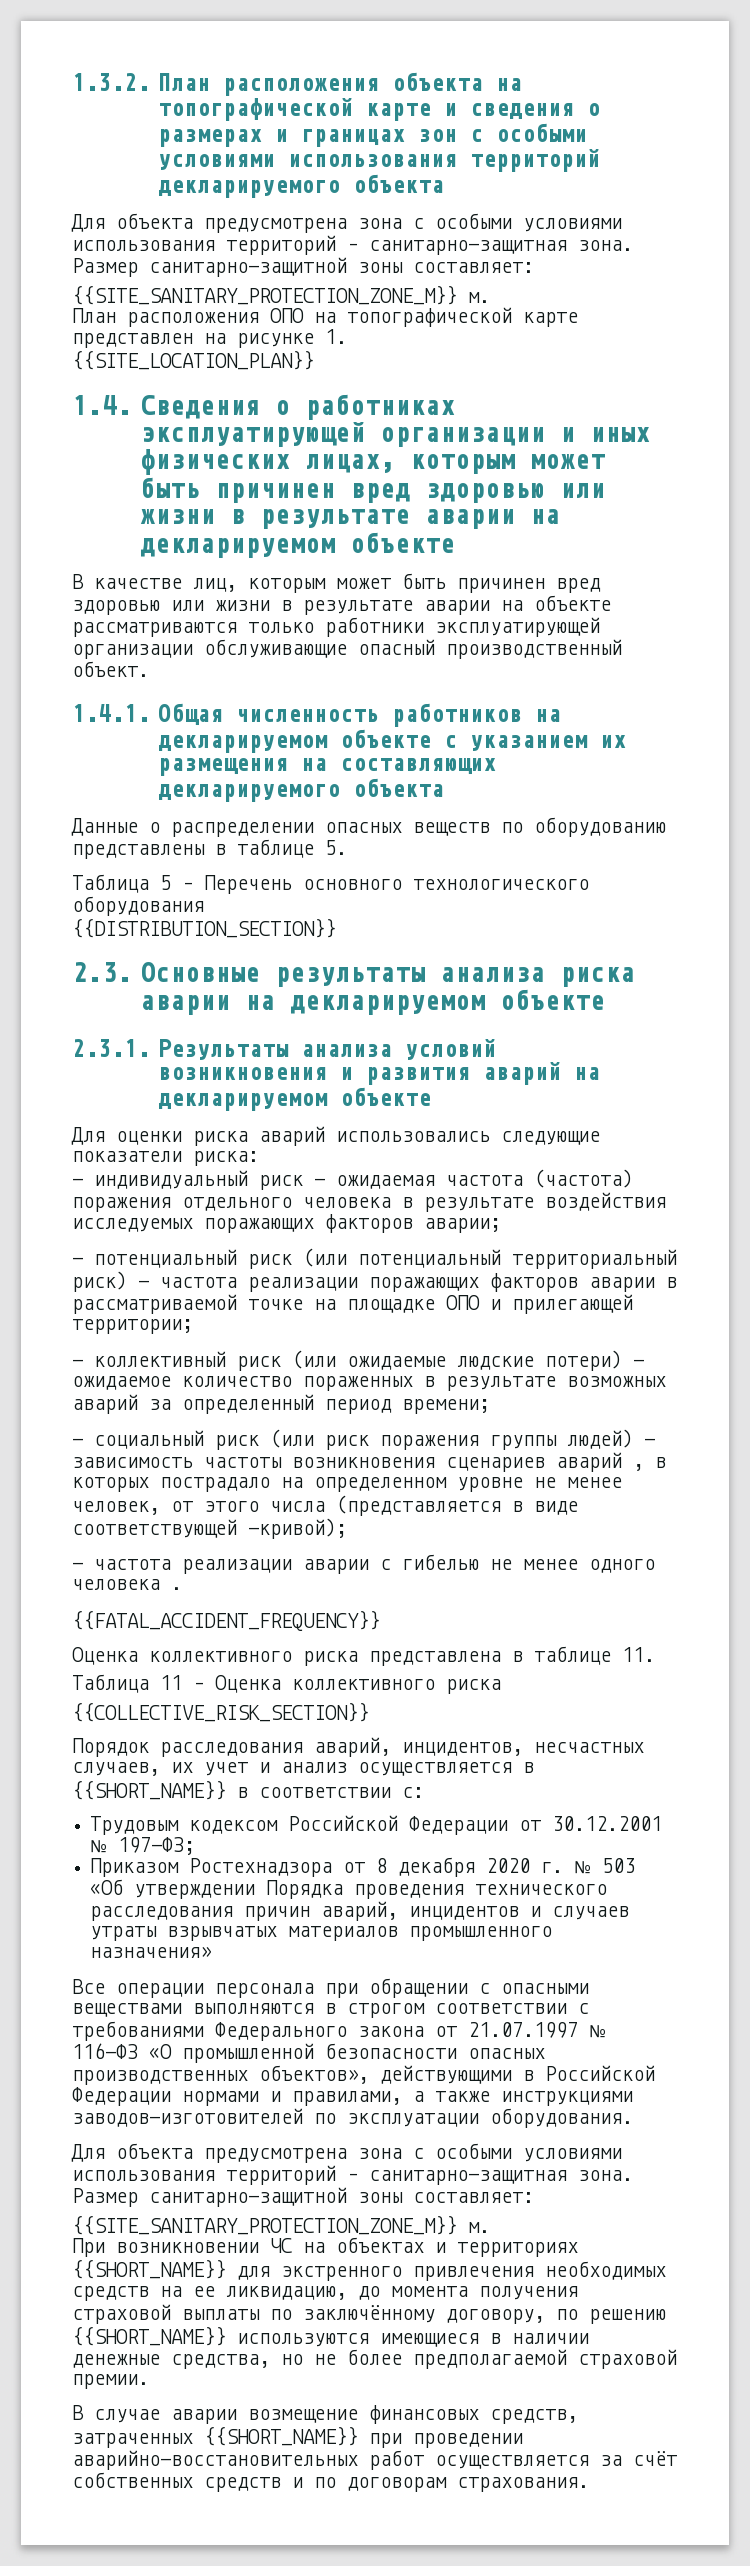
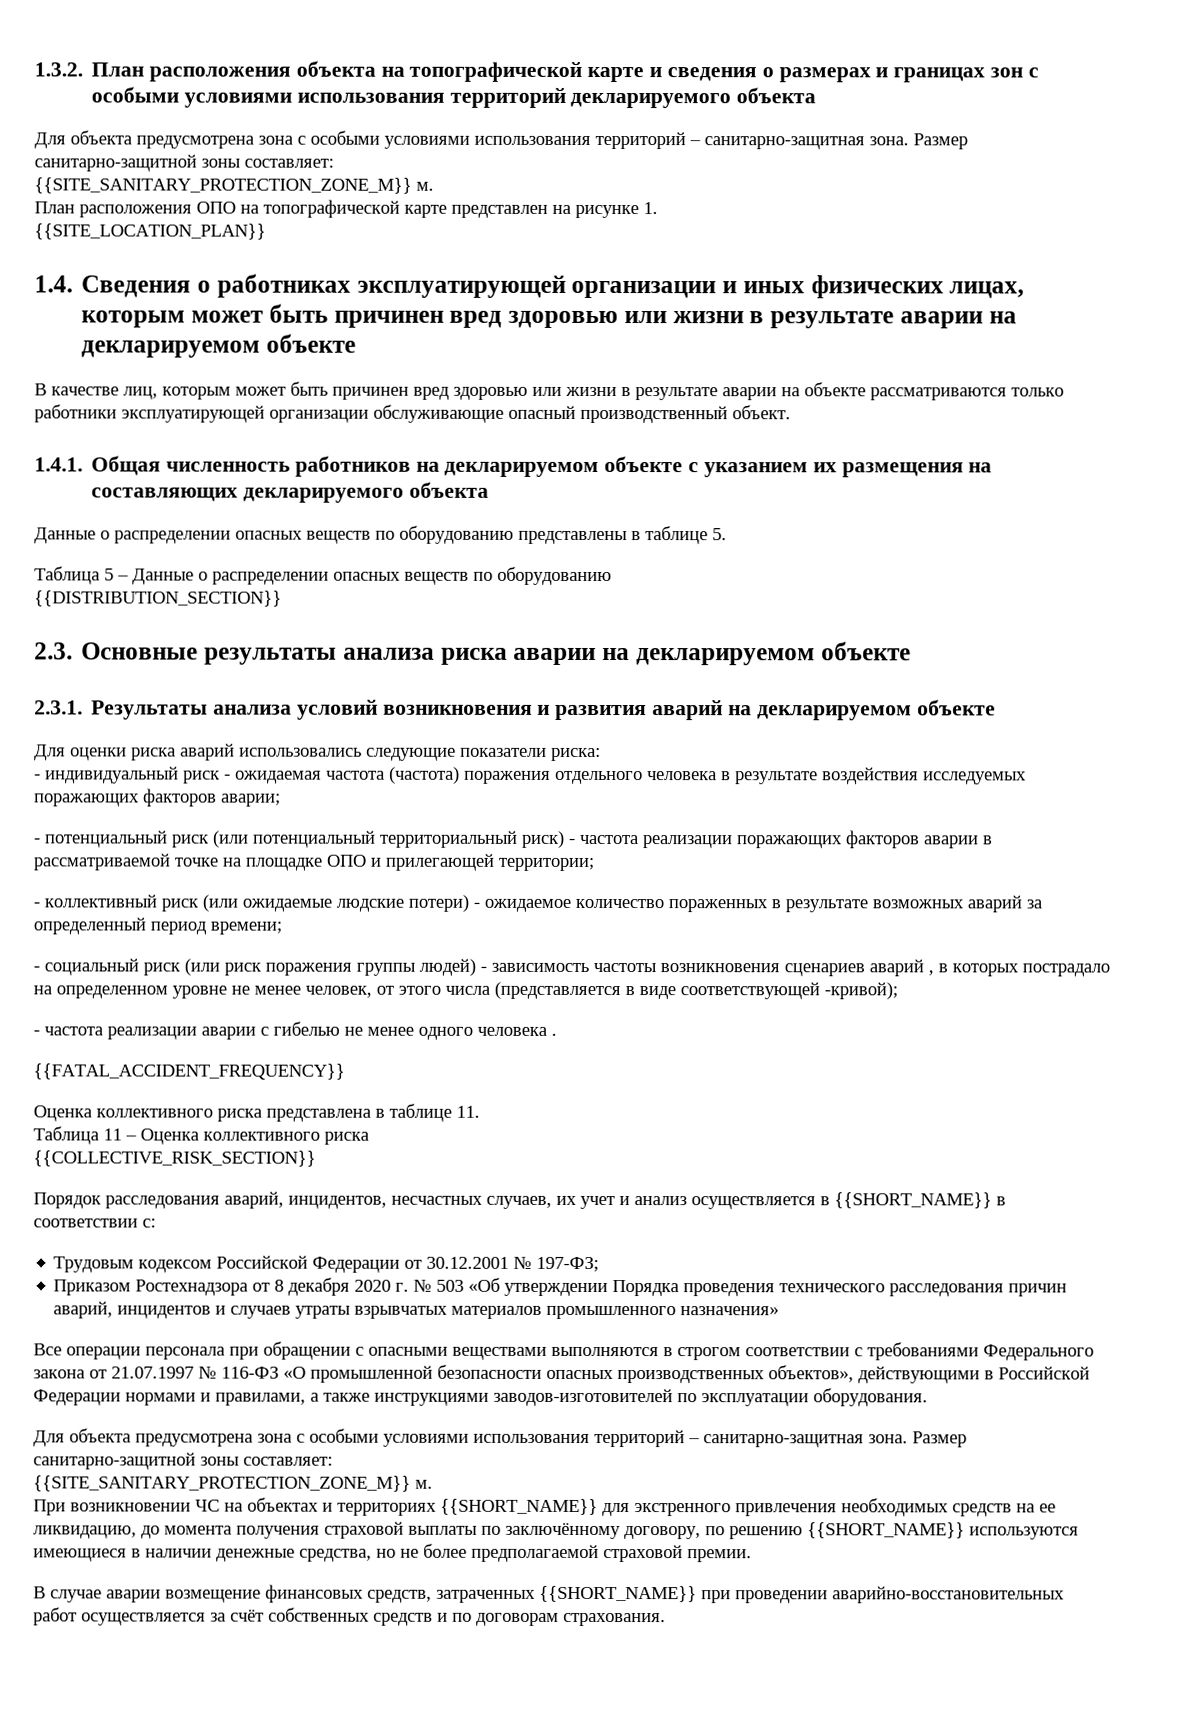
[204,875,589,894] [72,896,204,916] Перечень основного технологического оборудования -> [132,566,612,586] Данные о распределении опасных веществ по оборудованию

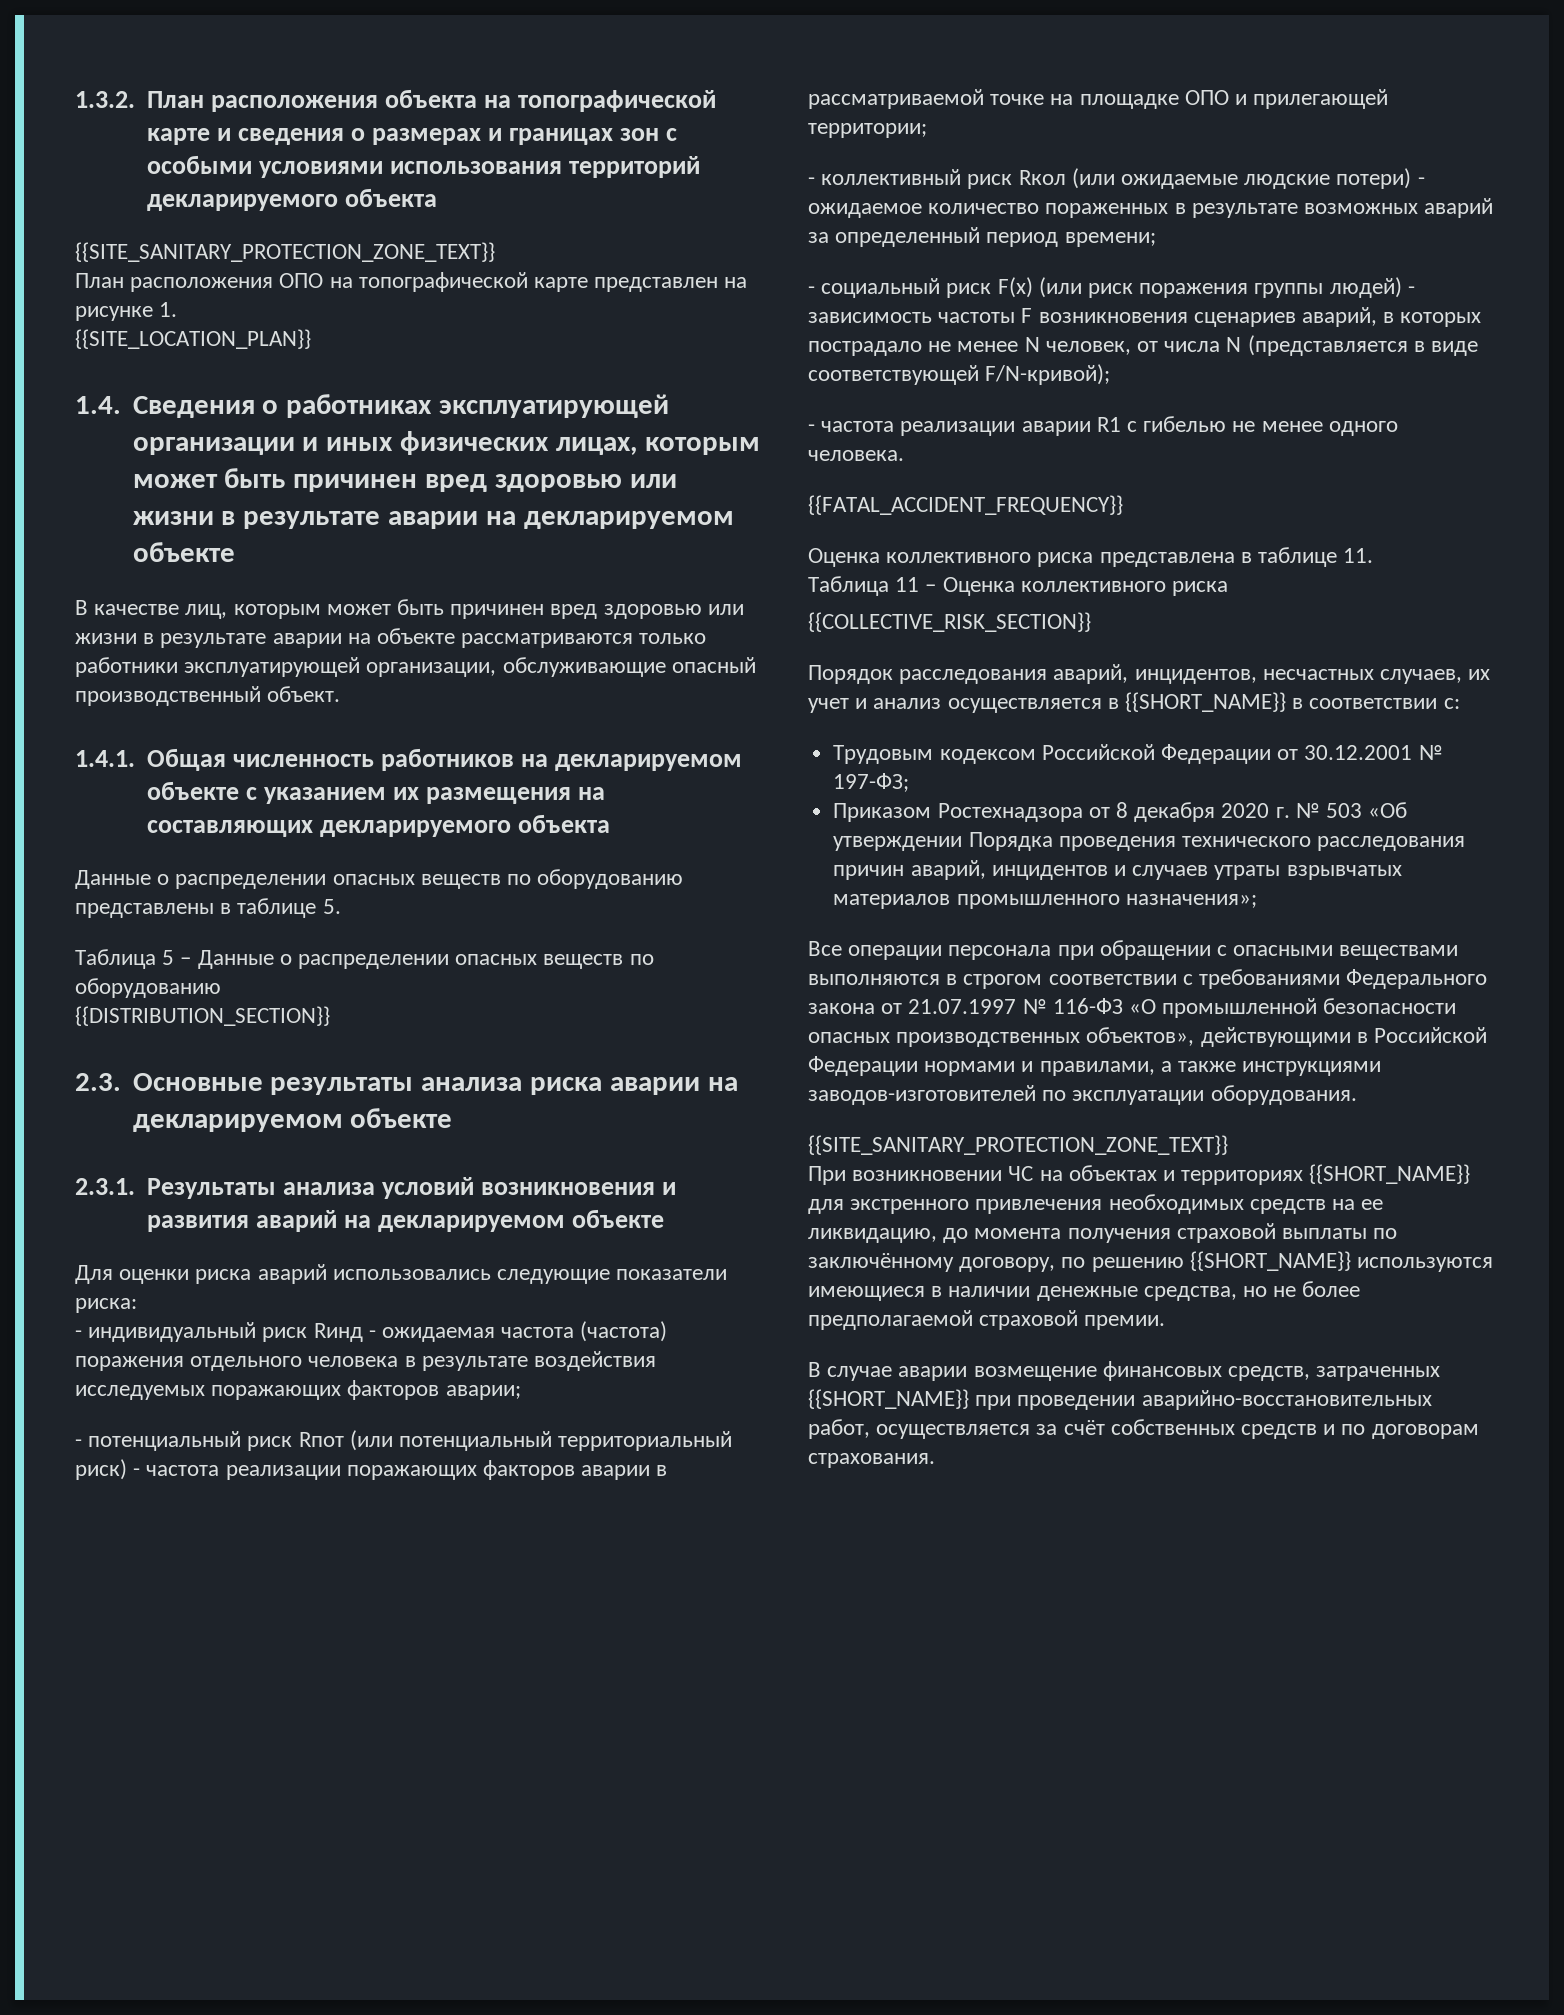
[34,130,968,150] [34,154,334,172] [34,177,434,194] Для объекта предусмотрена зона с особыми условиями использования территорий – санитарно-защитная зона. Размер санитарно-защитной зоны составляет: // {{SITE_SANITARY_PROTECTION_ZONE_M}} м. -> [75,242,495,262] {{SITE_SANITARY_PROTECTION_ZONE_TEXT}}
[269,409,369,423] организации -> [366,662,497,677] организации,
(220, 777) none -> [313,1323,363,1342] Rинд
(209, 841) none -> [298,1432,344,1447] Rпот
(198, 905) none -> [1018,170,1066,185] Rкол
(180, 969) none -> [997,277,1033,298] F(x)
(656, 967) none -> [1021,308,1033,323] F
[869,959,934,977] аварий , -> [1302,307,1378,327] аварий,
[33,985,301,999] на определенном уровне не менее -> [928,337,1040,352] не менее N
[398,985,490,995] этого числа -> [1164,337,1242,352] числа N
[824,982,898,1000] -кривой); -> [985,364,1111,385] F/N-кривой);
(256, 1033) none -> [1096,417,1121,432] R1
[477,1026,557,1036] человека . -> [808,450,904,461] человека.
[680,1306,780,1316] назначения» -> [1125,894,1257,908] назначения»;
[33,1428,967,1448] [33,1452,333,1470] [33,1475,433,1492] Для объекта предусмотрена зона с особыми условиями использования территорий – санитарно-защитная зона. Размер санитарно-защитной зоны составляет: // {{SITE_SANITARY_PROTECTION_ZONE_M}} м. -> [808,1135,1228,1155] {{SITE_SANITARY_PROTECTION_ZONE_TEXT}}
[33,1607,77,1626] работ -> [808,1419,870,1439] работ,

